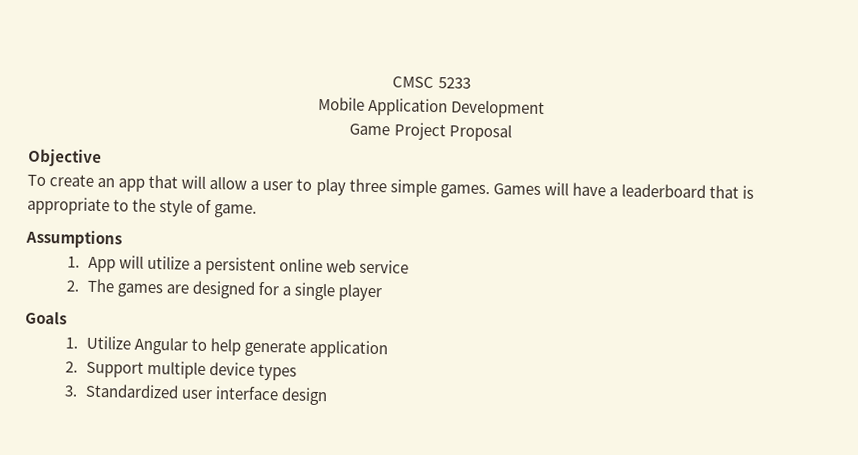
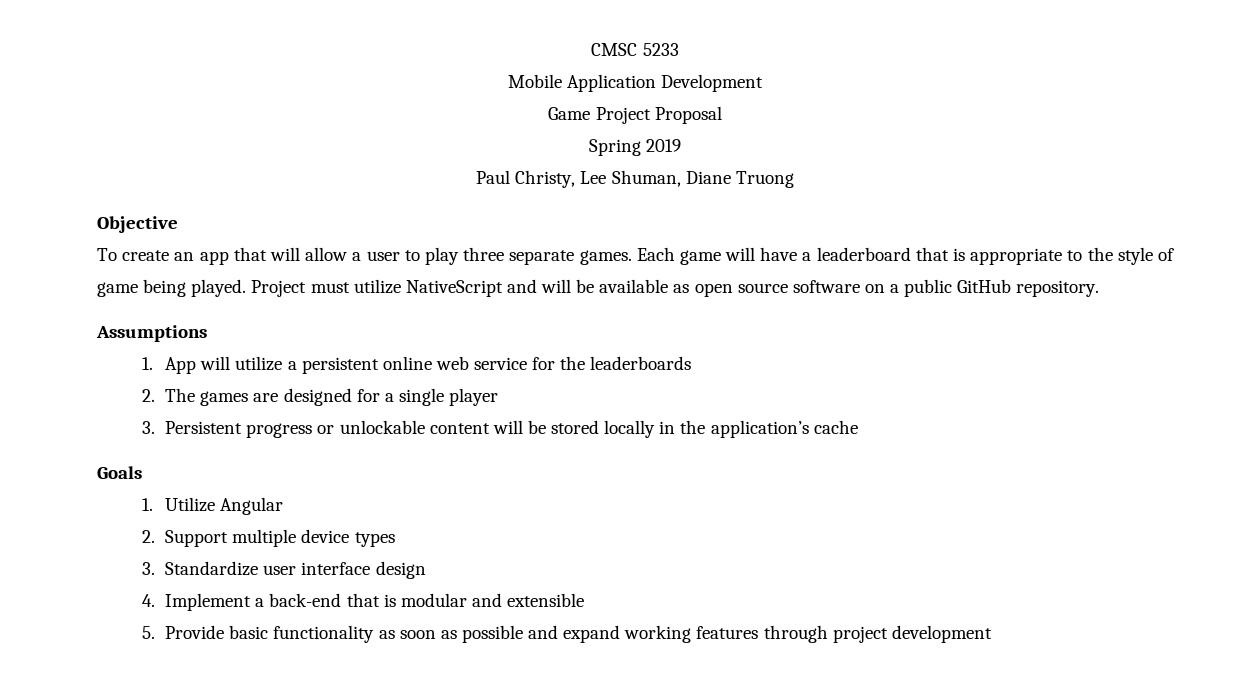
(512, 132) none -> [588,139,682,156] [476,170,794,188] // Spring 2019 // Paul Christy, Lee Shuman, Diane Truong
[389,179,541,199] simple games. Games -> [509,247,721,265] separate games. Each game
[214,204,258,218] game. -> [97,279,1100,297] game being played. Project must utilize NativeScript and will be available as open source software on a public GitHub repository.
(409, 266) none -> [532,356,692,370] for the leaderboards
(382, 292) none -> [142,420,858,438] // 3. Persistent progress or unlockable content will be stored locally in the application’s cache
[190,338,388,359] to help generate application -> (284, 506) none
[84,383,179,399] Standardized -> [165,561,259,576] Standardize
(328, 396) none -> [142,593,585,611] [142,625,992,643] // 4. Implement a back-end that is modular and extensible // 5. Provide basic functionality as soon as possible and expand working features through project development

